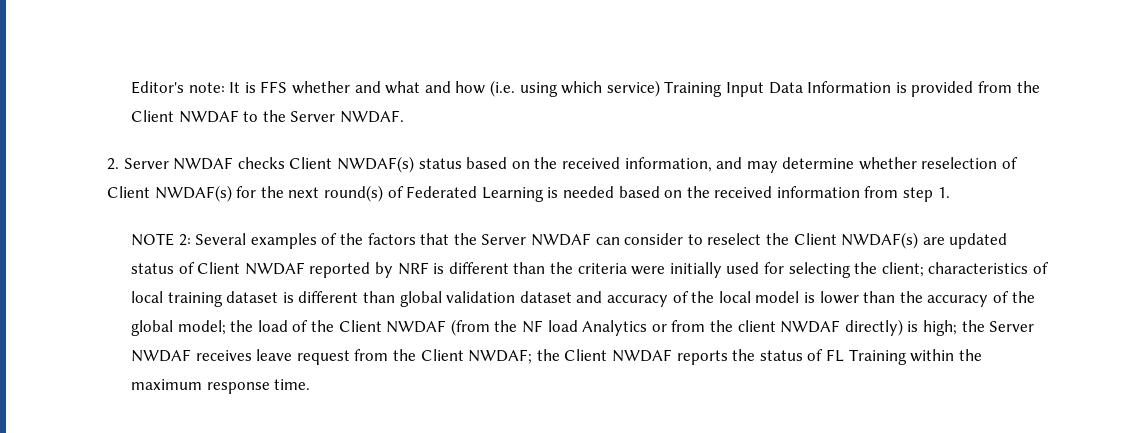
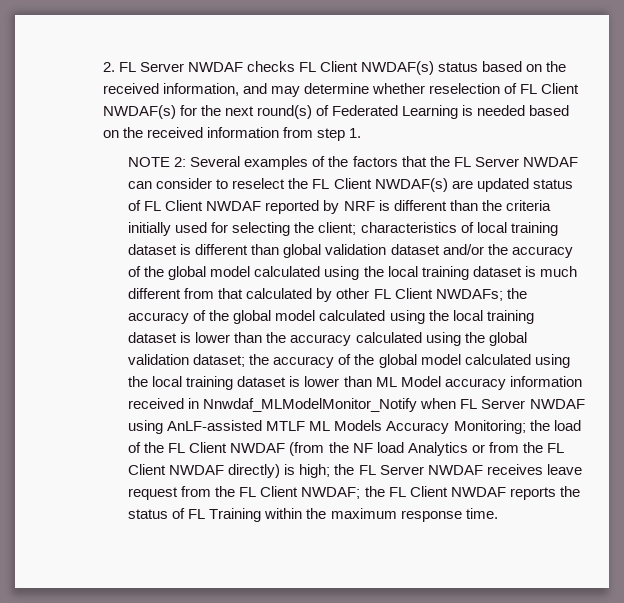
[131,80,1040,97] [131,110,405,123] [107,158,120,170] Editor's note: It is FFS whether and what and how (i.e. using which service) Training Input Data Information is provided from the Client NWDAF to the Server NWDAF. // 2. -> [102,62,136,72] 2. FL
(285, 163) none -> [298,62,316,72] FL
(1019, 163) none -> [520,84,538,94] FL
(477, 239) none -> [453,157,471,167] FL
(789, 239) none -> [312,179,330,189] FL
(195, 268) none -> [144,201,162,211] FL
[631,266,666,275] were -> (551, 205) none
[576,291,800,307] and accuracy of the local model -> [442,244,573,258] [128,266,577,280] [128,288,527,302] [128,310,534,324] [128,332,178,343] and/or the accuracy of the global model calculated using the local training dataset is much different from that calculated by other FL Client NWDAFs; the accuracy of the global model calculated using the local training dataset
[992,291,1035,303] [131,320,226,336] of the global model; -> [355,332,527,346] [128,354,570,368] [128,376,582,390] [128,398,585,412] [128,420,526,434] calculated using the global validation dataset; the accuracy of the global model calculated using the local training dataset is lower than ML Model accuracy information received in Nnwdaf_MLModelMonitor_Notify when FL Server NWDAF using AnLF-assisted MTLF ML Models Accuracy Monitoring;
(335, 326) none -> [168,443,186,453] FL
[737,320,776,332] client -> [546,443,564,453] [128,464,167,475] FL Client
(985, 326) none -> [358,465,376,475] FL
(417, 355) none -> [239,487,257,497] FL
(560, 355) none -> [388,487,406,497] FL

